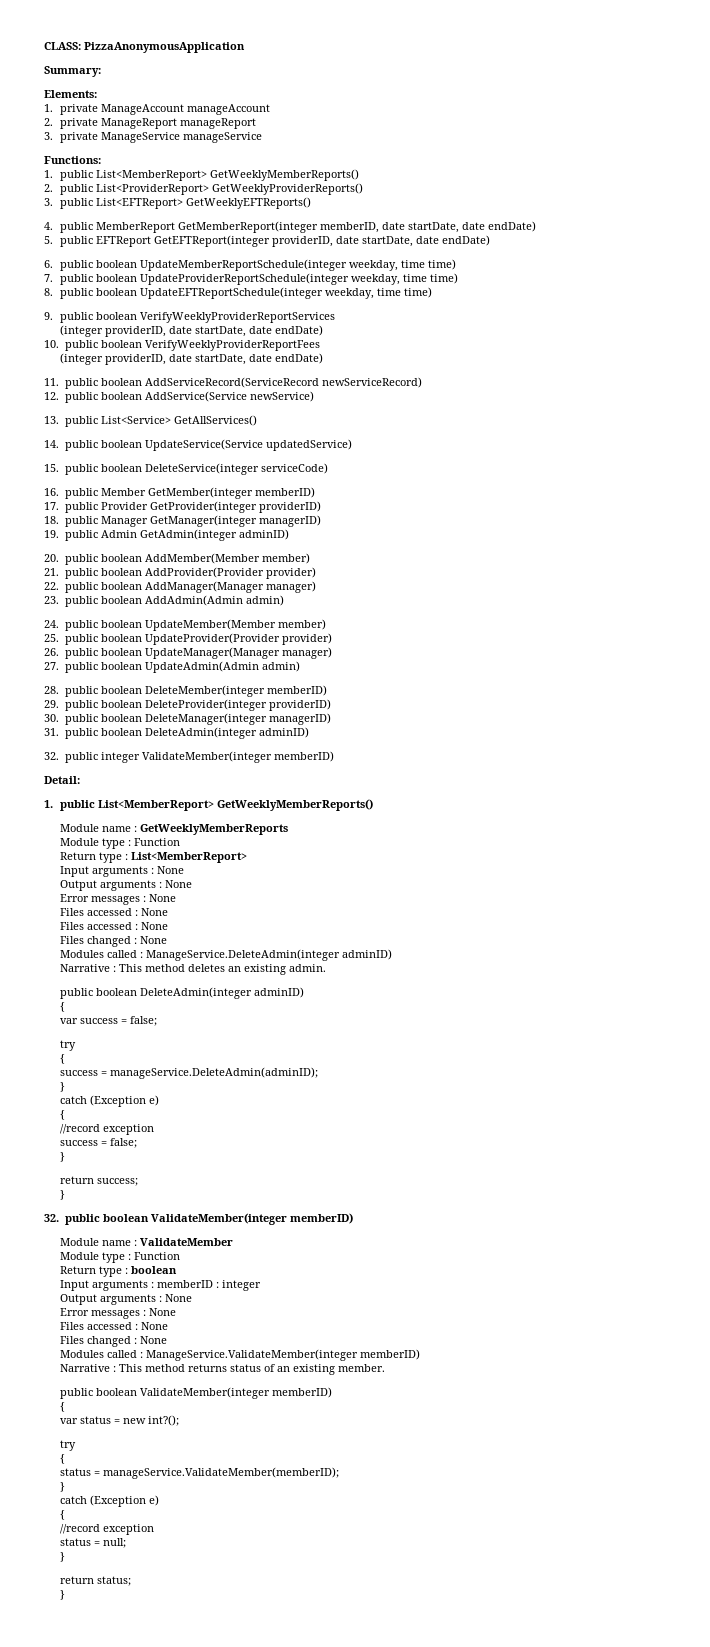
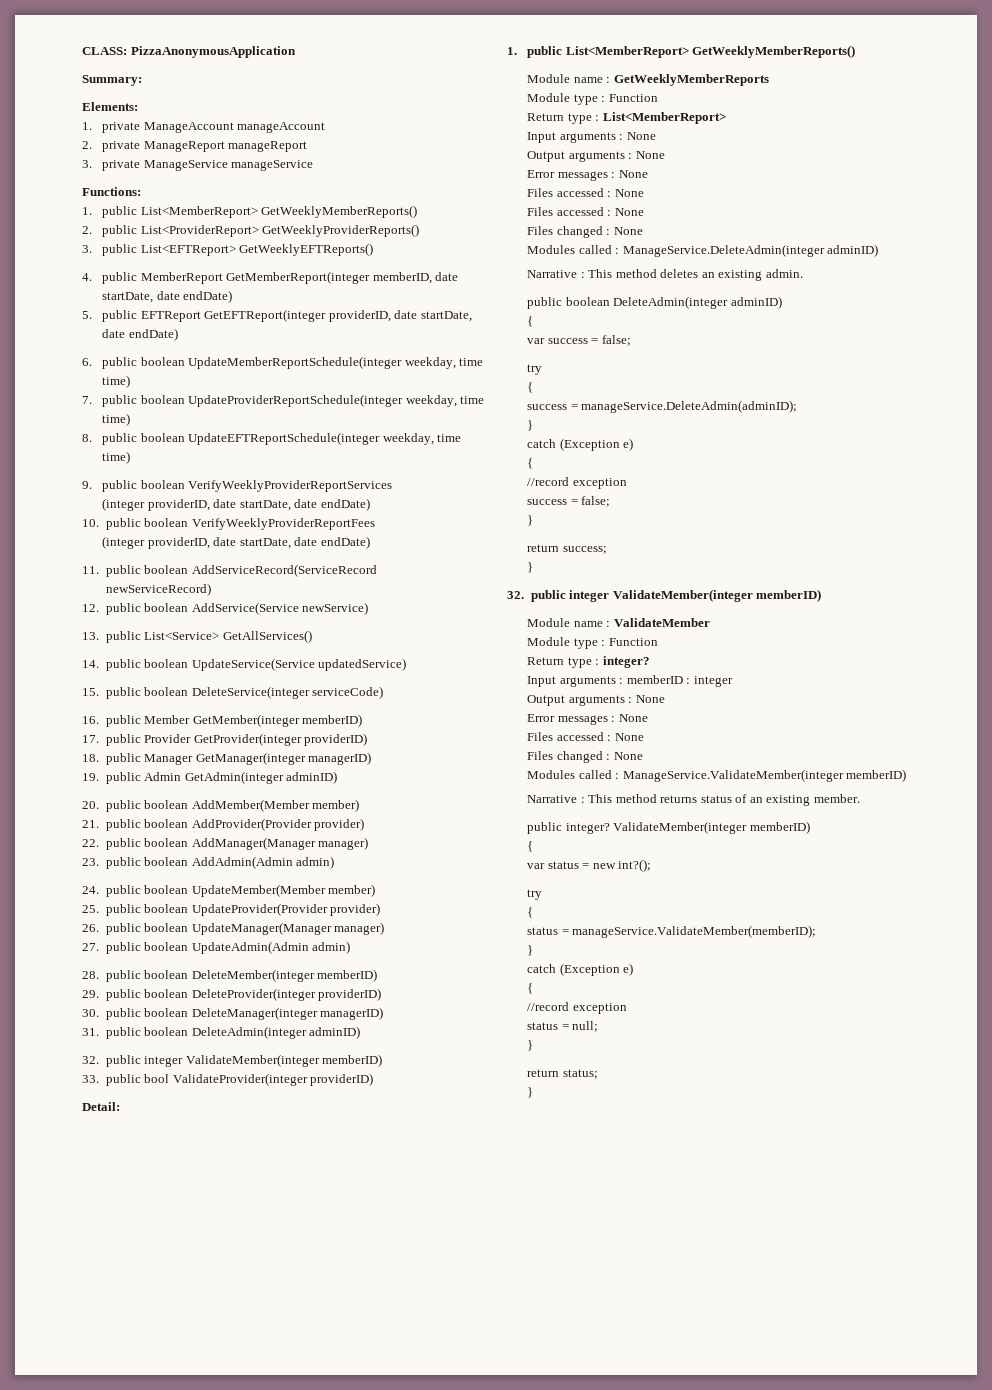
(334, 756) none -> [82,1073,374,1086] // 33. public bool ValidateProvider(integer providerID)
[102,1214,149,1222] boolean -> [569,590,610,602] integer
[130,1266,177,1274] boolean -> [602,656,650,668] integer?
[95,1388,137,1396] boolean -> [565,823,610,834] integer?

